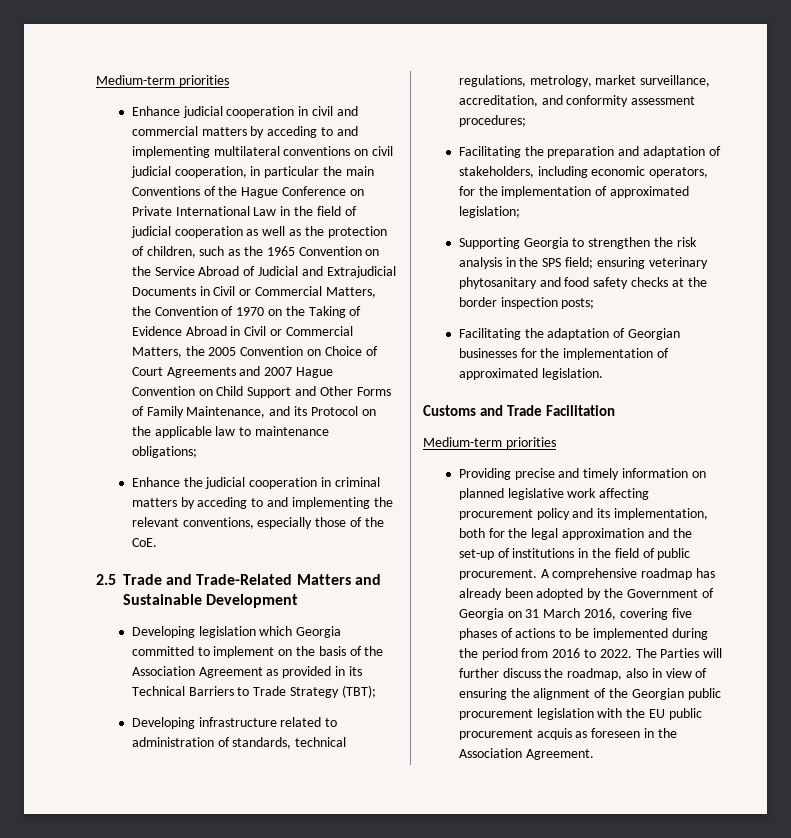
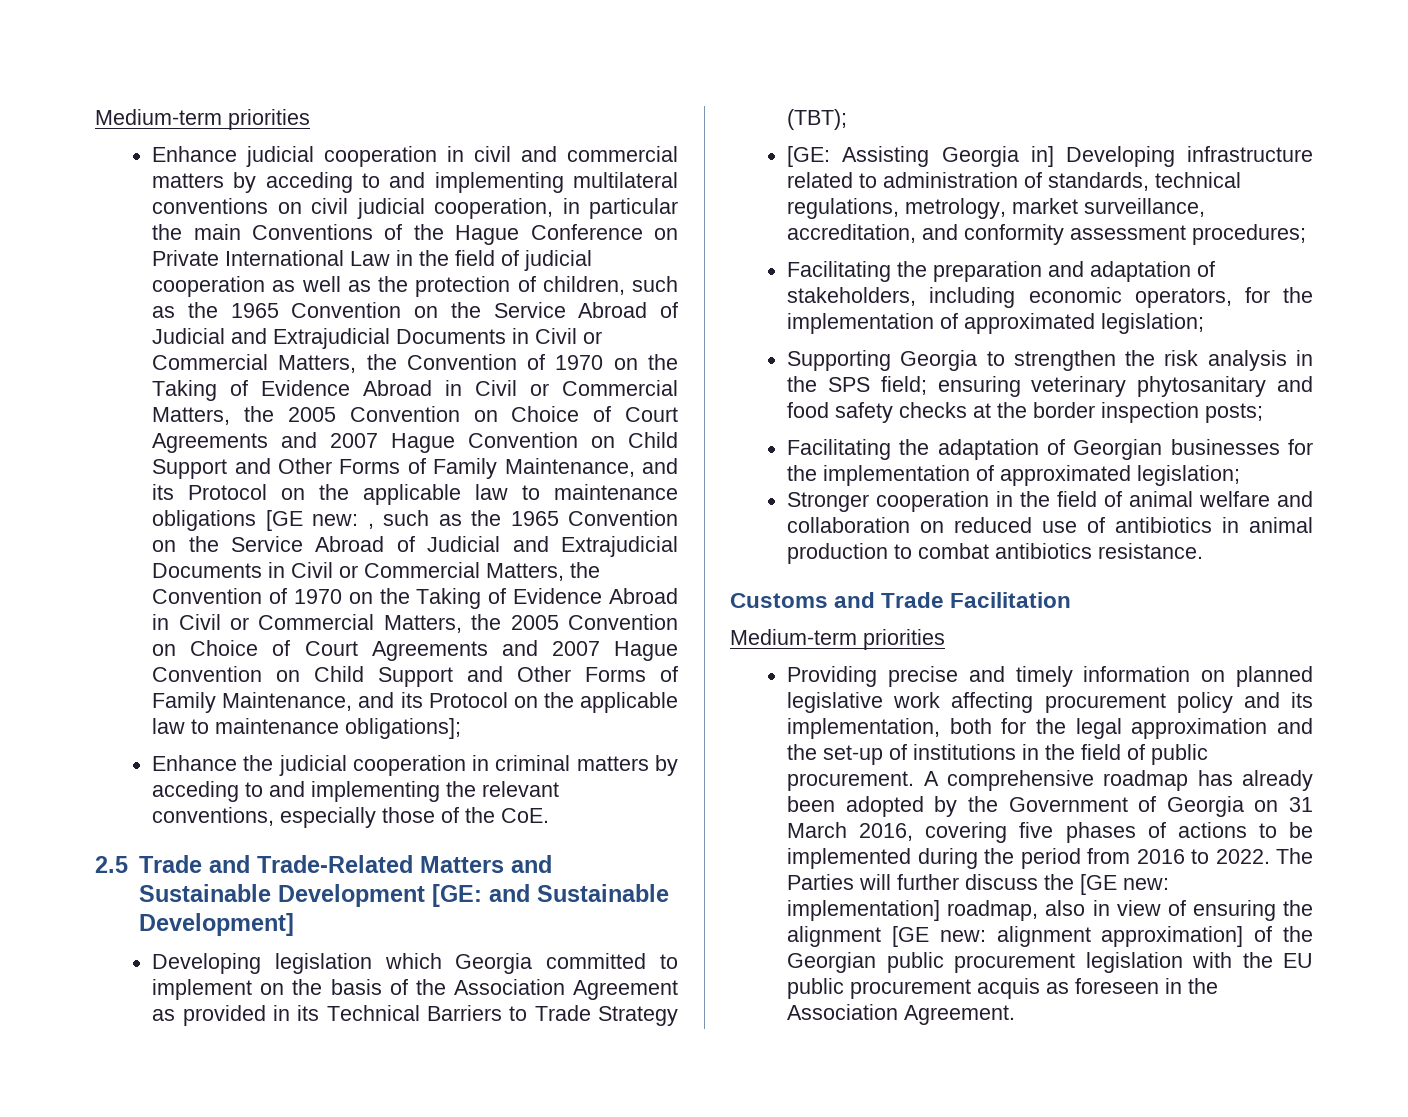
[131,446,197,458] obligations; -> [152,510,679,531] [152,536,678,557] [152,562,601,581] [152,588,679,609] [152,614,678,633] [152,640,678,661] [152,666,678,687] [152,692,678,713] [152,718,462,739] obligations [GE new: , such as the 1965 Convention on the Service Abroad of Judicial and Extrajudicial Documents in Civil or Commercial Matters, the Convention of 1970 on the Taking of Evidence Abroad in Civil or Commercial Matters, the 2005 Convention on Choice of Court Agreements and 2007 Hague Convention on Child Support and Other Forms of Family Maintenance, and its Protocol on the applicable law to maintenance obligations];
(299, 601) none -> [431,884,669,907] [138,913,294,936] [GE: and Sustainable Development]
(376, 691) none -> [787,146,1054,167] [GE: Assisting Georgia in]
[541,368,603,380] legislation. -> [1137,465,1241,486] [787,491,1313,512] [787,517,1313,533] [787,543,1204,564] legislation; // Stronger cooperation in the field of animal welfare and collaboration on reduced use of antibiotics in animal production to combat antibiotics resistance.
(564, 673) none -> [1080,874,1170,895] [787,900,941,921] [GE new: implementation]
(591, 694) none -> [891,926,1244,947] [GE new: alignment approximation]

